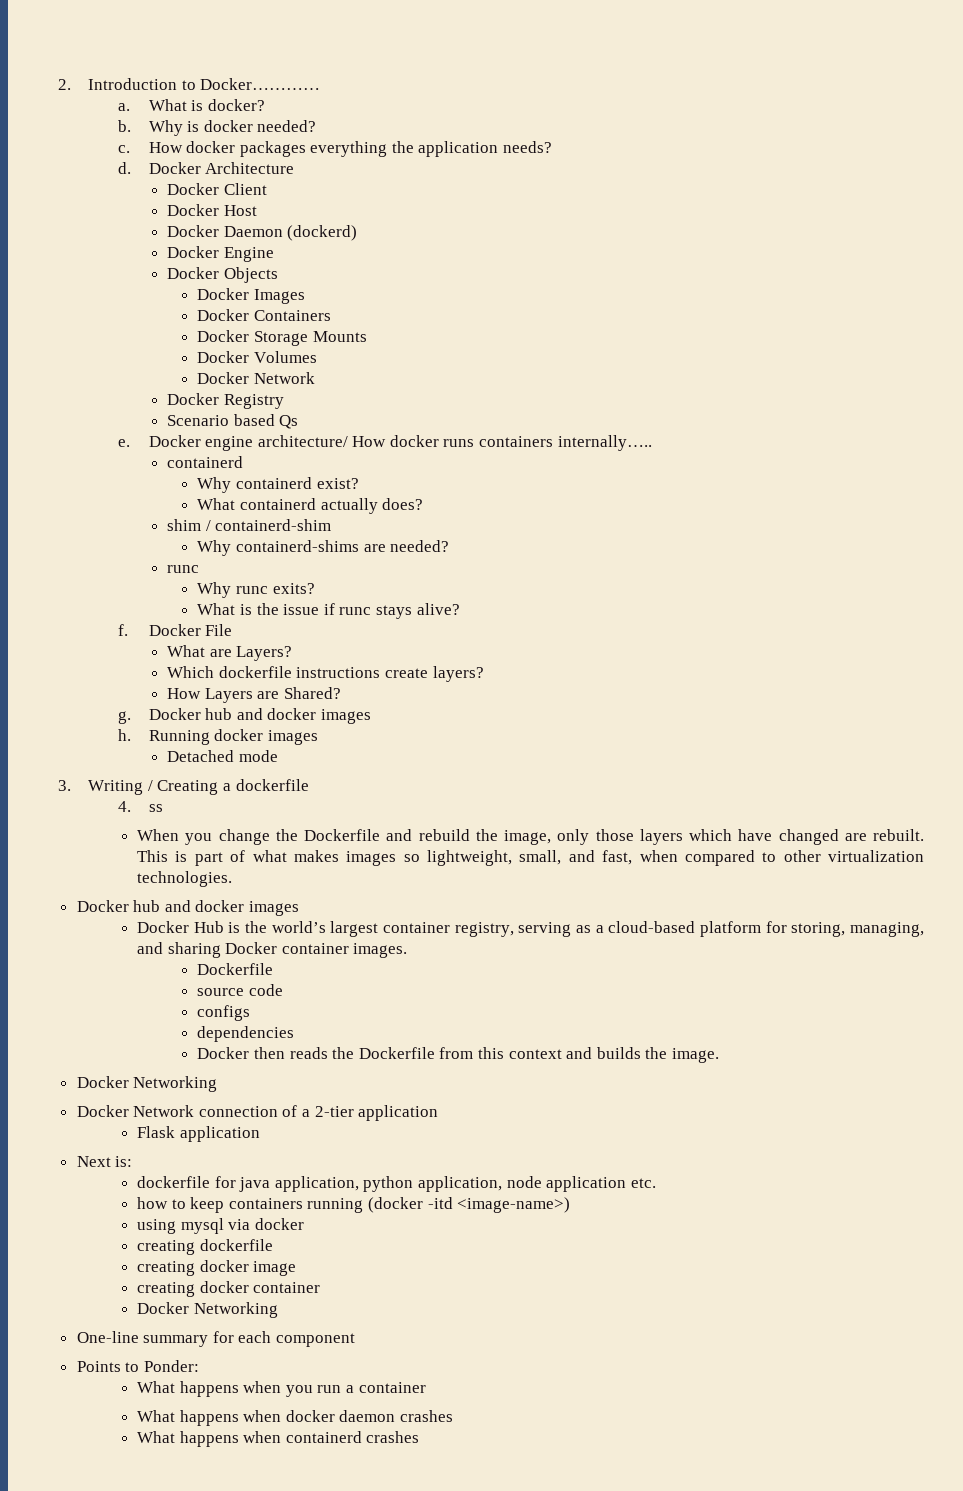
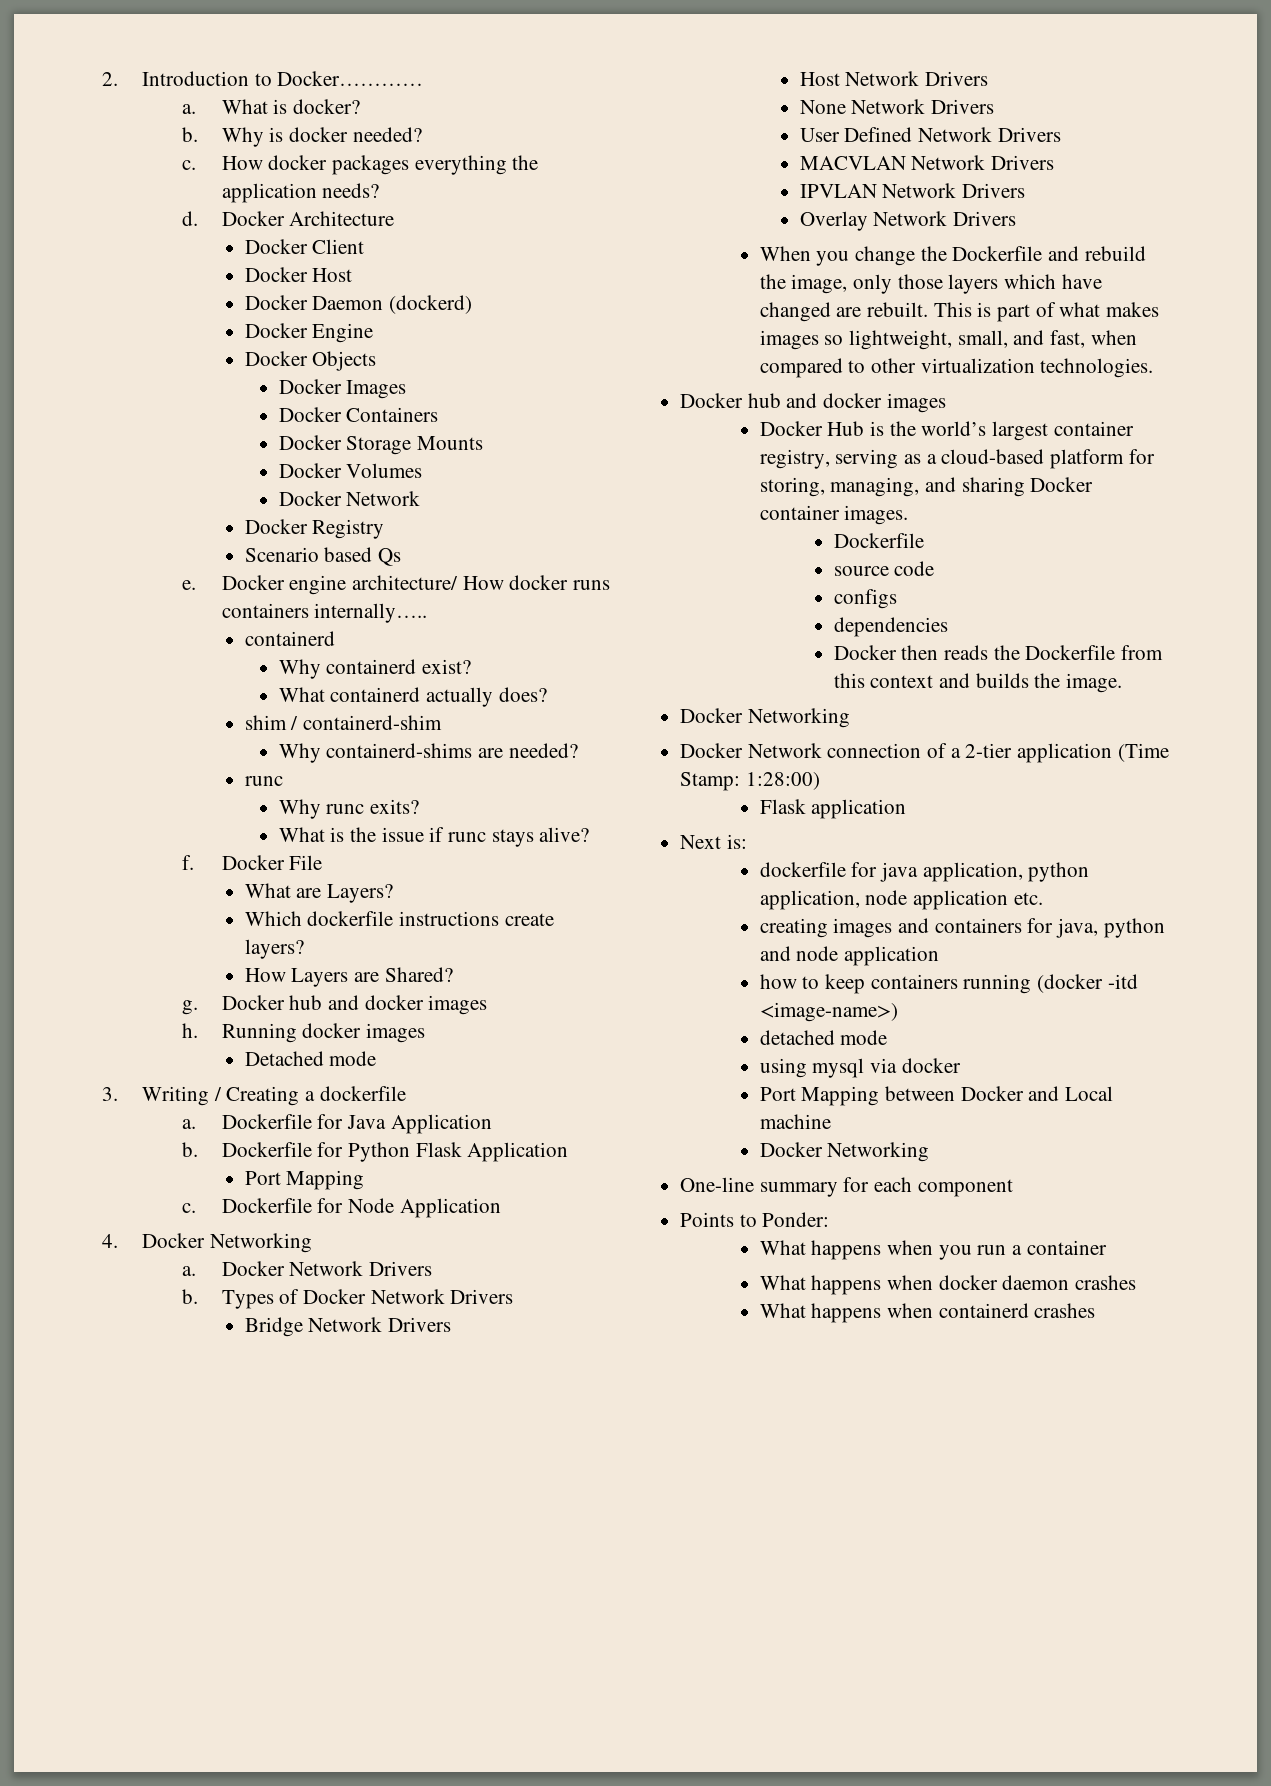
[118,801,163,812] 4. ss -> [181,1114,492,1134] [181,1142,569,1162] [244,1170,365,1190] [181,1198,501,1218] [102,1233,312,1253] [181,1261,432,1276] [181,1289,514,1309] [244,1317,451,1337] [799,71,988,86] [799,99,994,114] [799,127,1061,142] [799,155,1054,170] [799,183,1025,198] [799,211,1016,231] a. Dockerfile for Java Application // b. Dockerfile for Python Flask Application // Port Mapping // c. Dockerfile for Node Application // 4. Docker Networking // a. Docker Network Drivers // b. Types of Docker Network Drivers // Bridge Network Drivers // Host Network Drivers // None Network Drivers // User Defined Network Drivers // MACVLAN Network Drivers // IPVLAN Network Drivers // Overlay Network Drivers
(439, 1113) none -> [1117,743,1169,762] [680,772,820,791] (Time Stamp: 1:28:00)
(656, 1183) none -> [759,918,1165,938] [759,946,940,966] // creating images and containers for java, python and node application
(571, 1205) none -> [759,1030,888,1045] // detached mode
[137,1239,273,1255] [137,1260,297,1276] [137,1281,321,1297] creating dockerfile // creating docker image // creating docker container -> [759,1086,1114,1106] [759,1114,831,1129] Port Mapping between Docker and Local machine

